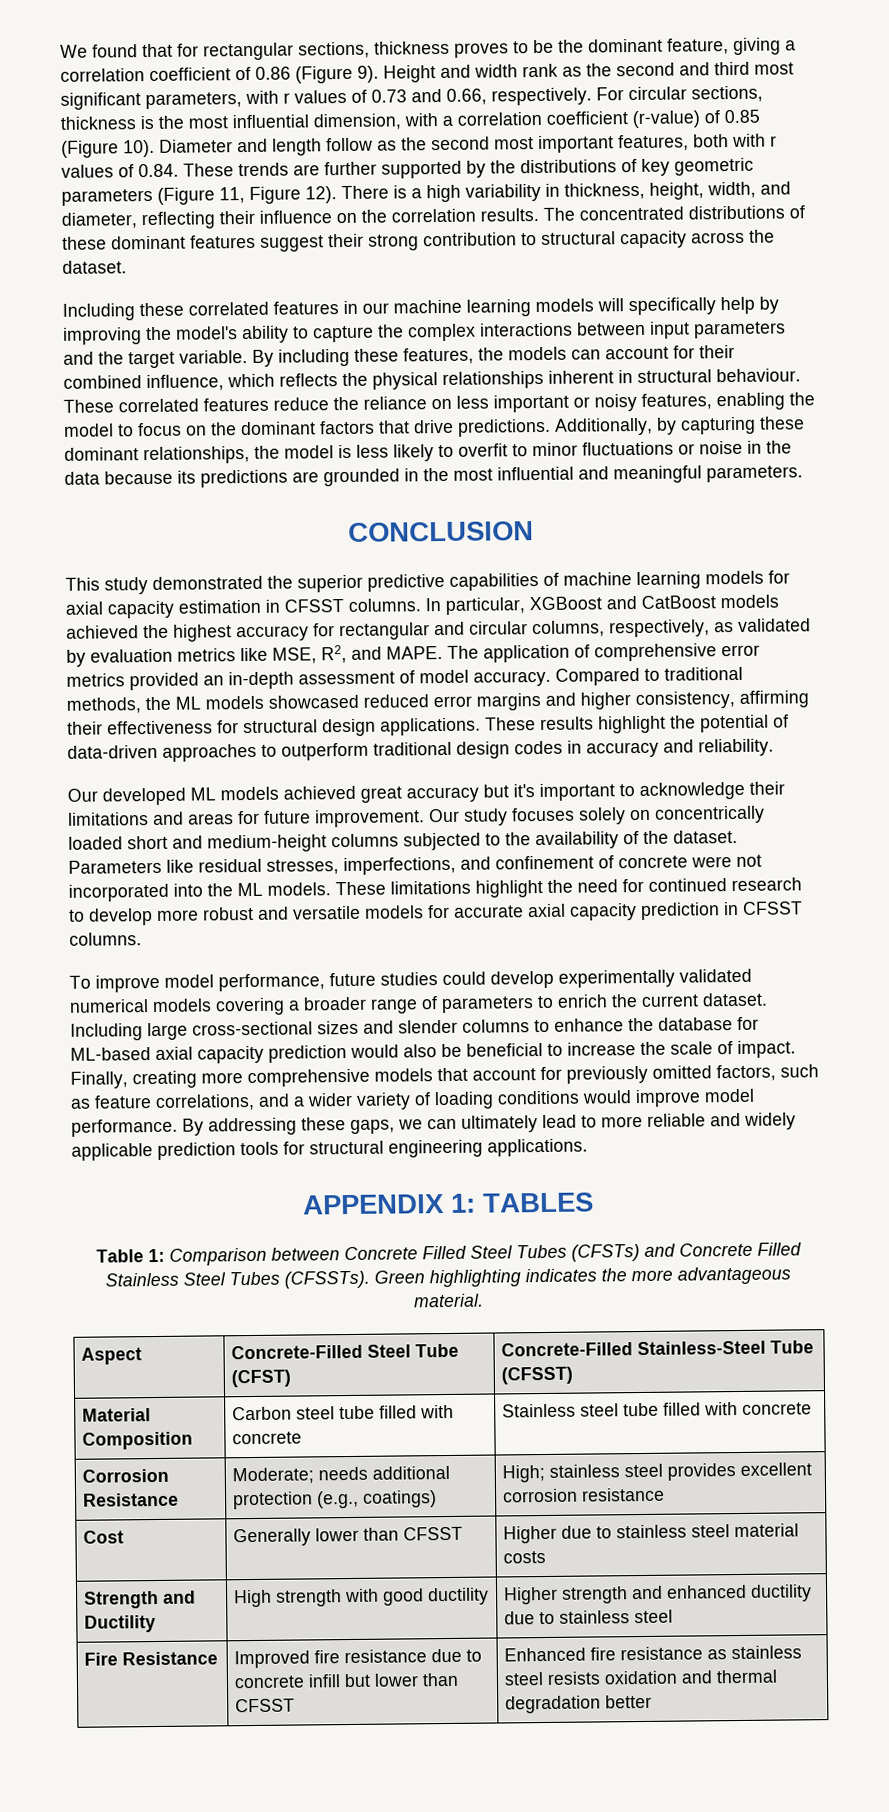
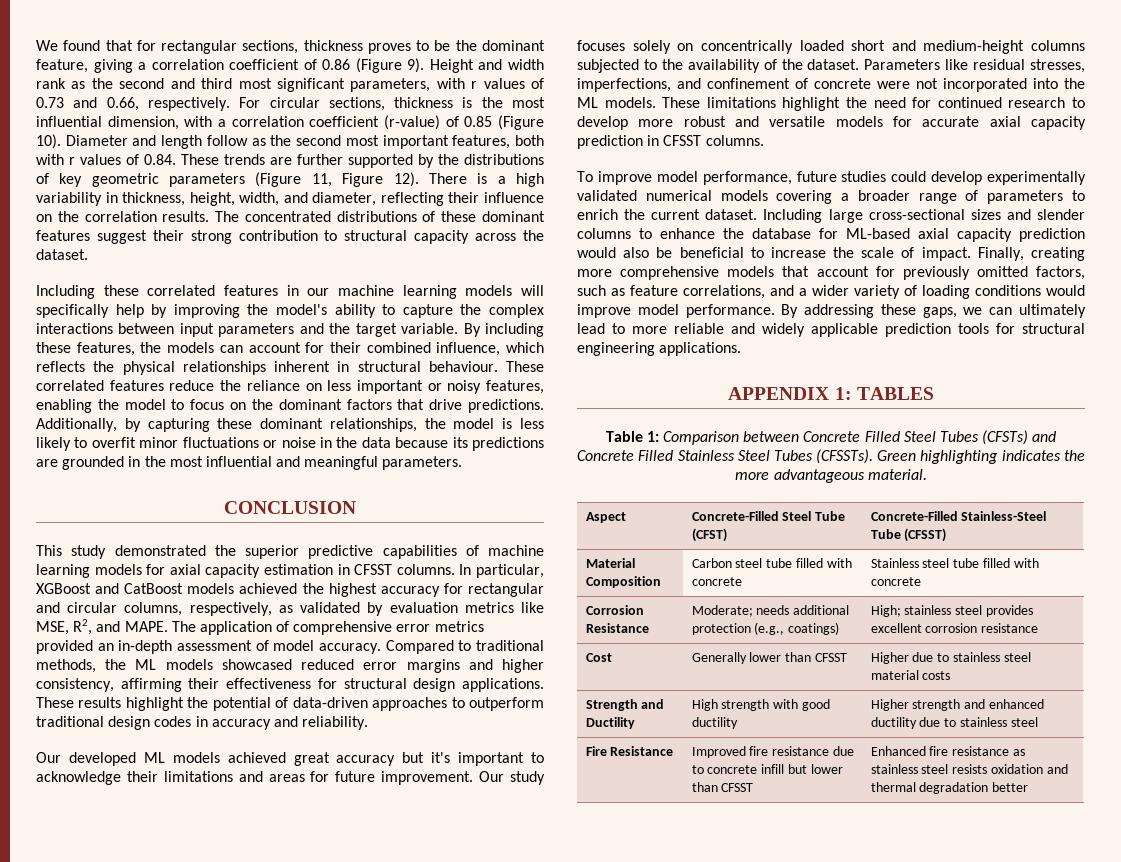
[512,444,528,457] to -> (136, 442) none

